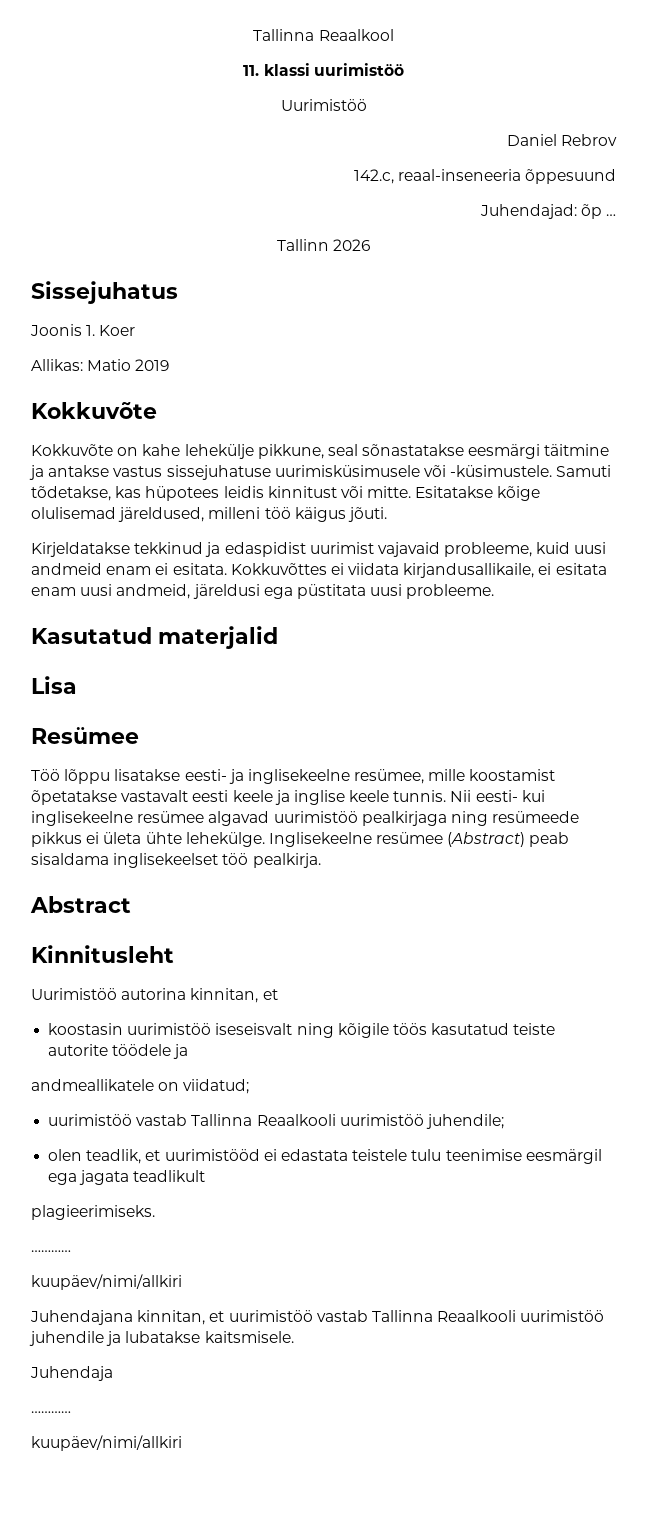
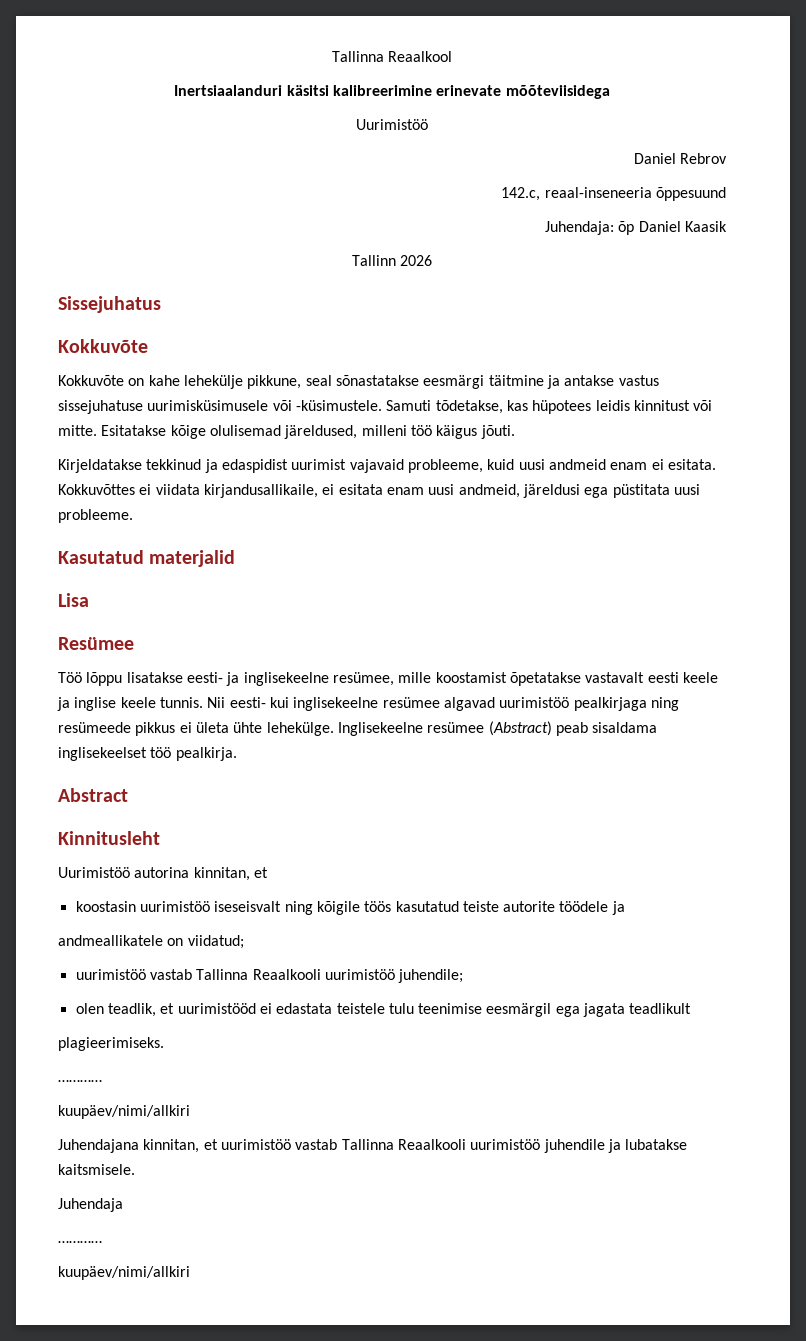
[243,63,404,76] 11. klassi uurimistöö -> [174,85,610,99] Inertsiaalanduri käsitsi kalibreerimine erinevate mõõteviisidega
[479,204,616,219] Juhendajad: õp … -> [545,221,728,235] Juhendaja: õp Daniel Kaasik
[30,324,136,336] [31,359,170,371] // Joonis 1. Koer // Allikas: Matio 2019 -> (161, 304) none

